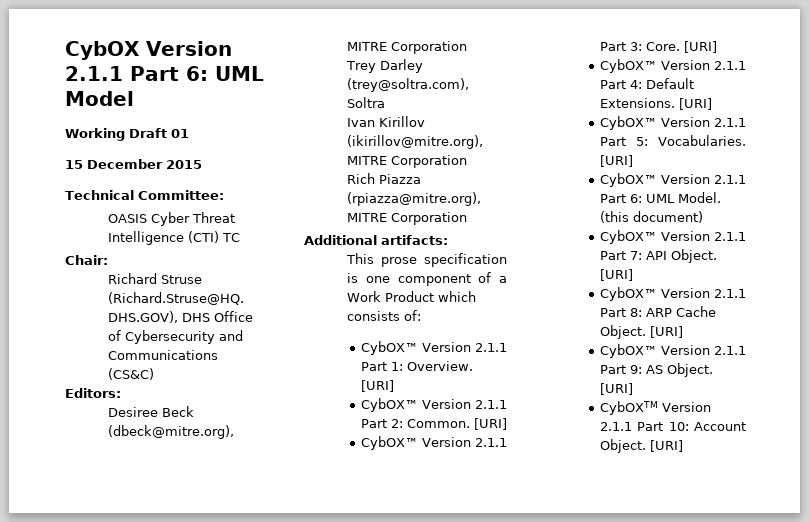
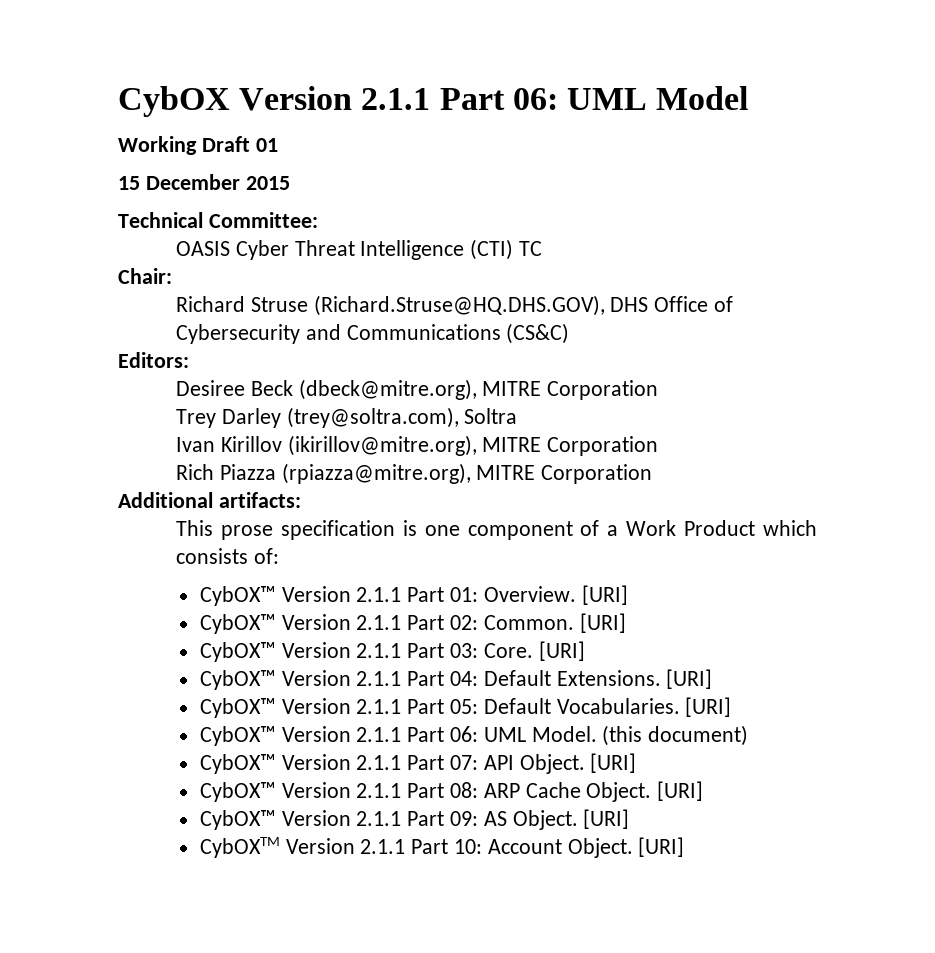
[186,66,208,81] 6: -> [512,88,558,110] 06:
[390,362,403,371] 1: -> [449,587,478,602] 01:
[390,419,403,428] 2: -> [449,615,478,630] 02:
[629,42,642,51] 3: -> [449,643,478,658] 03:
[629,80,642,89] 4: -> [449,671,478,686] 04:
[635,137,648,146] 5: -> [449,698,551,714] 05: Default
[629,194,642,203] 6: -> [449,726,478,742] 06:
[629,251,642,260] 7: -> [449,755,478,770] 07:
[629,308,642,317] 8: -> [449,782,478,798] 08:
[629,365,642,374] 9: -> [449,811,478,826] 09:

